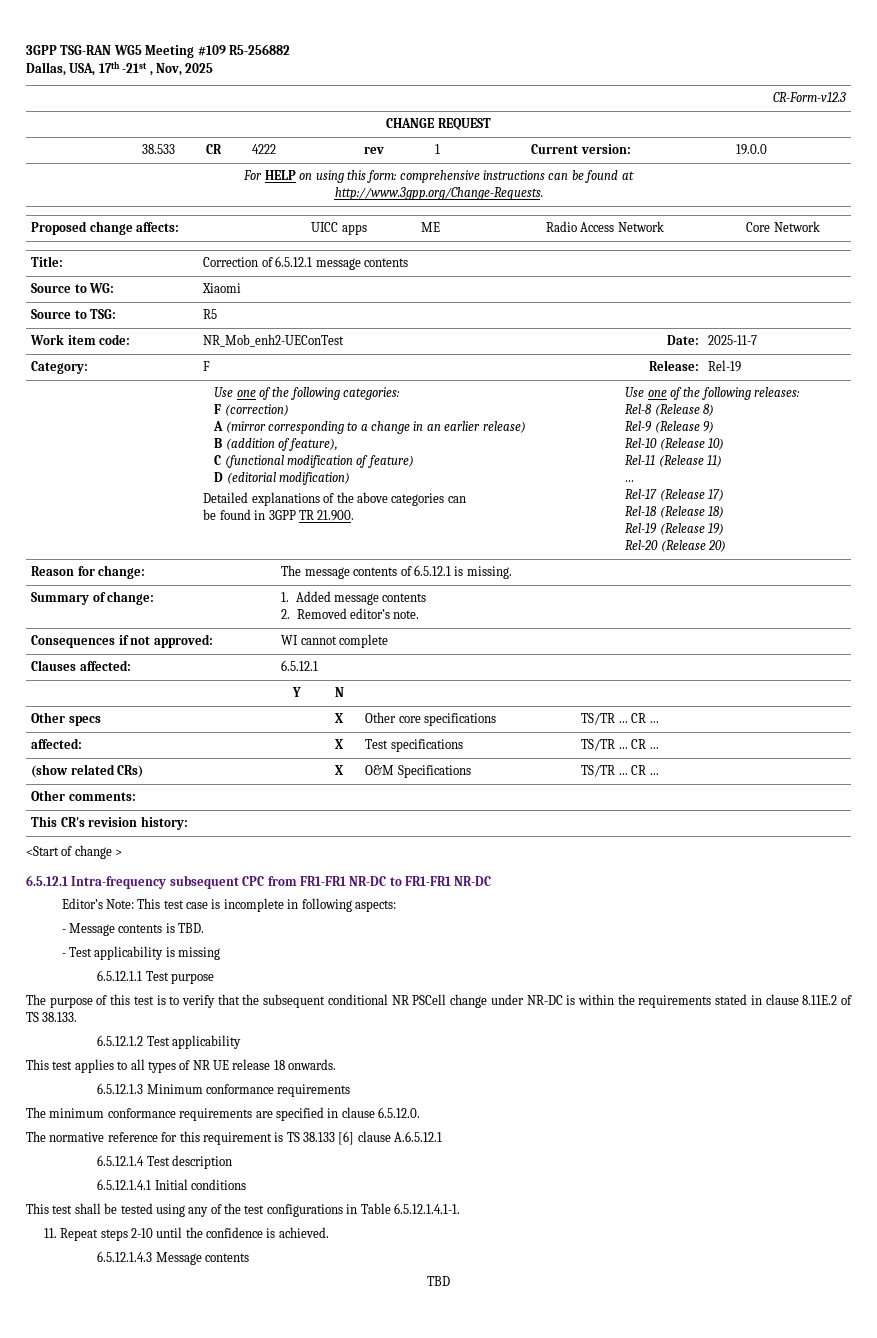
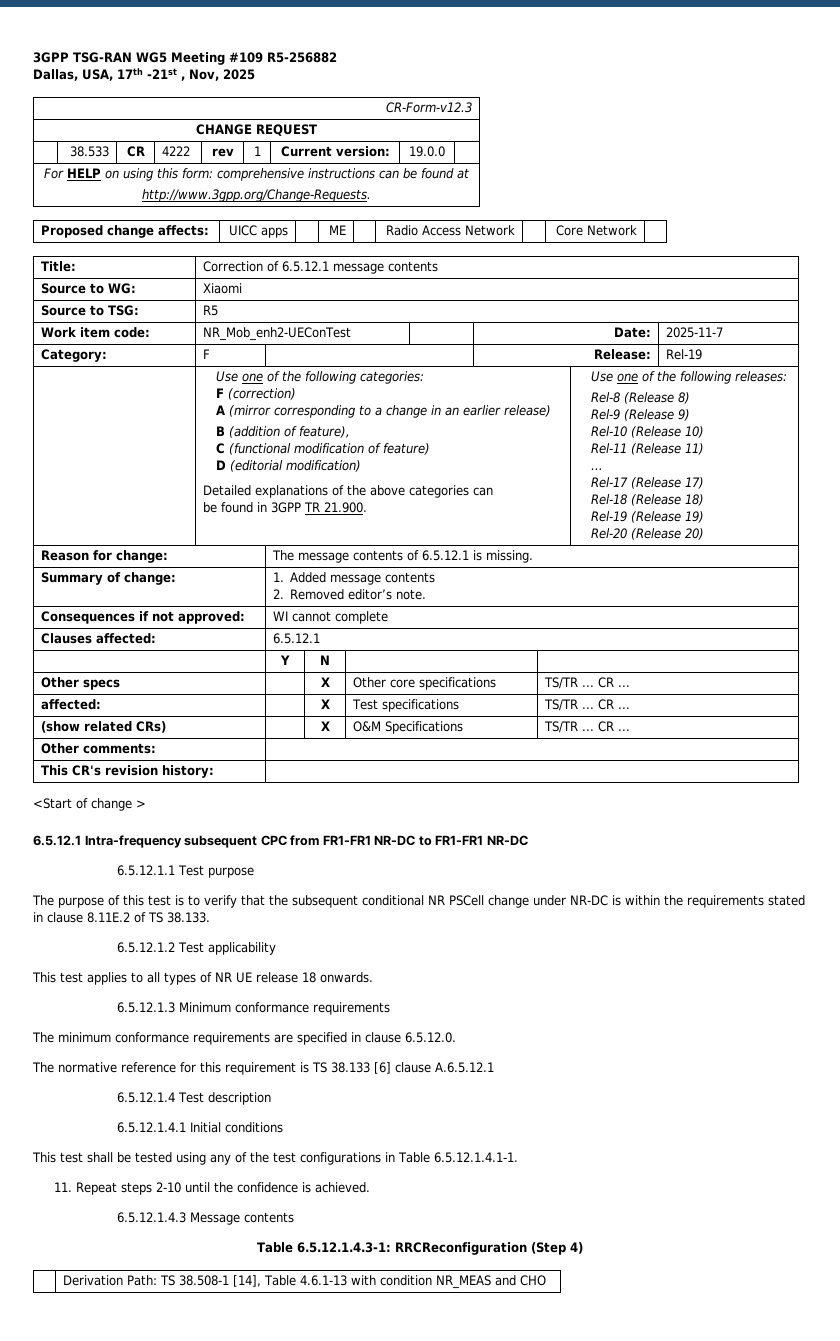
[61,898,396,912] [61,923,205,936] [61,946,221,960] // Editor’s Note: This test case is incomplete in following aspects: // - Message contents is TBD. // - Test applicability is missing -> (528, 840) none
[427,1276,450,1286] TBD -> [257,1242,583,1255] [63,1275,547,1289] Table 6.5.12.1.4.3-1: RRCReconfiguration (Step 4) // | Derivation Path: TS 38.508-1 [14], Table 4.6.1-13 with condition NR_MEAS and CHO

